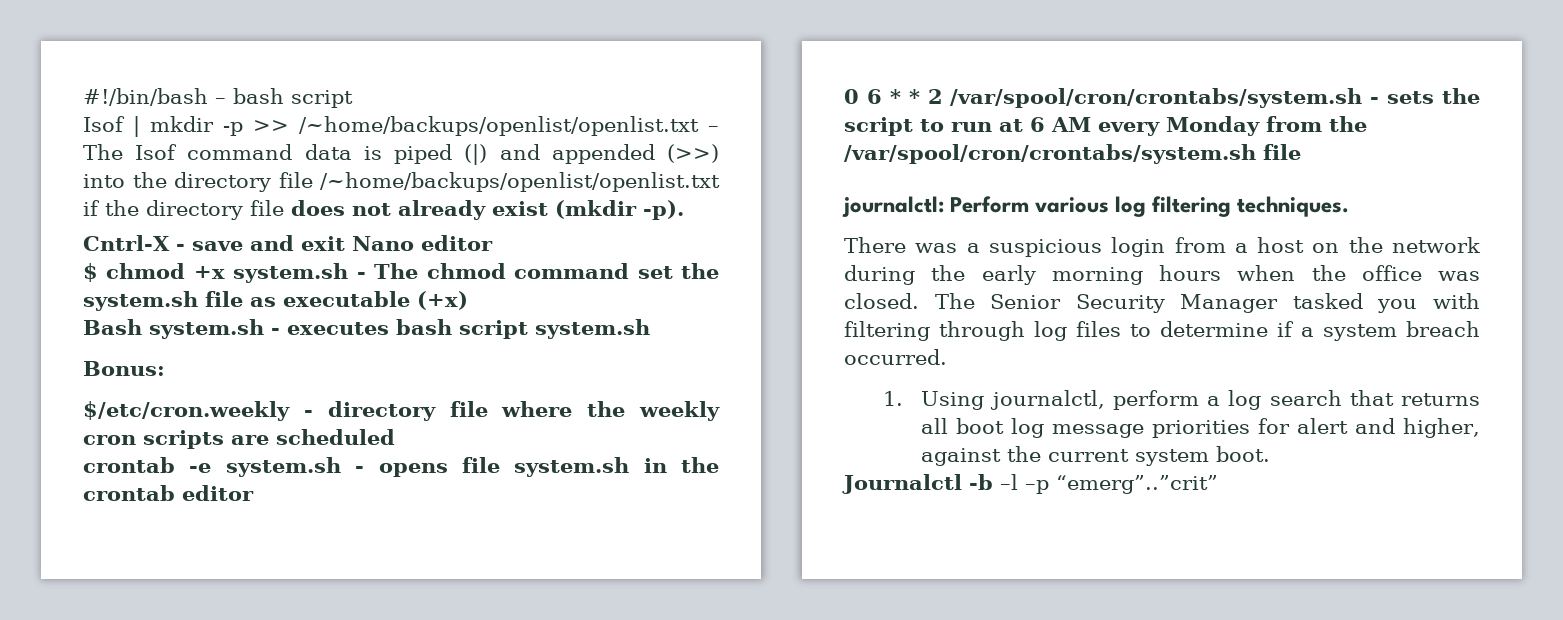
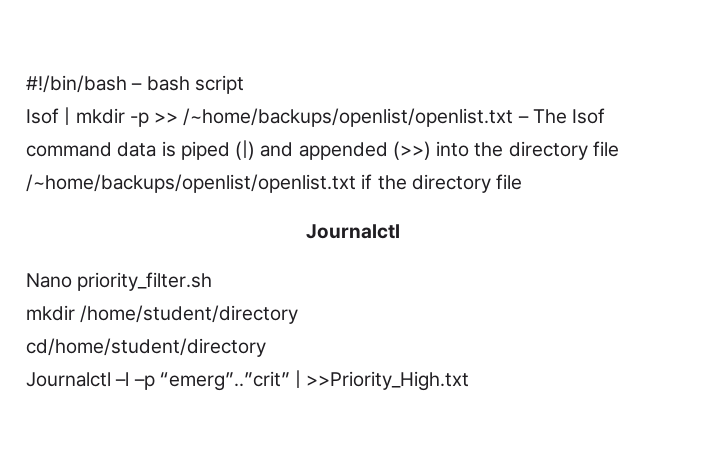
[291,200,684,220] [83,235,493,251] [83,263,720,283] [83,291,468,311] [83,319,650,339] [83,361,165,376] [83,401,720,421] [83,429,395,449] [83,457,719,477] [83,485,254,501] [844,88,1480,108] [844,116,1367,136] [844,144,1301,164] [842,196,1350,217] [844,237,1480,257] [844,265,1480,285] [844,293,1480,313] [844,321,1480,341] [844,349,947,365] [882,390,1481,410] [921,418,1481,438] [921,446,1271,466] [842,474,993,494] does not already exist (mkdir -p). // Cntrl-X - save and exit Nano editor // $ chmod +x system.sh - The chmod command set the system.sh file as executable (+x) // Bash system.sh - executes bash script system.sh // Bonus: // $/etc/cron.weekly - directory file where the weekly cron scripts are scheduled // crontab -e system.sh - opens file system.sh in the crontab editor // 0 6 * * 2 /var/spool/cron/crontabs/system.sh - sets the script to run at 6 AM every Monday from the /var/spool/cron/crontabs/system.sh file // journalctl: Perform various log filtering techniques. // There was a suspicious login from a host on the network during the early morning hours when the office was closed. The Senior Security Manager tasked you with filtering through log files to determine if a system breach occurred. // 1. Using journalctl, perform a log search that returns all boot log message priorities for alert and higher, against the current system boot. // Journalctl -b -> [306,224,400,239] [26,272,213,291] [26,305,299,324] [26,338,266,357] [26,372,111,387] // Journalctl // Nano priority_filter.sh // mkdir /home/student/directory // cd/home/student/directory // Journalctl
(1218, 484) none -> [295,370,470,391] | >>Priority_High.txt

